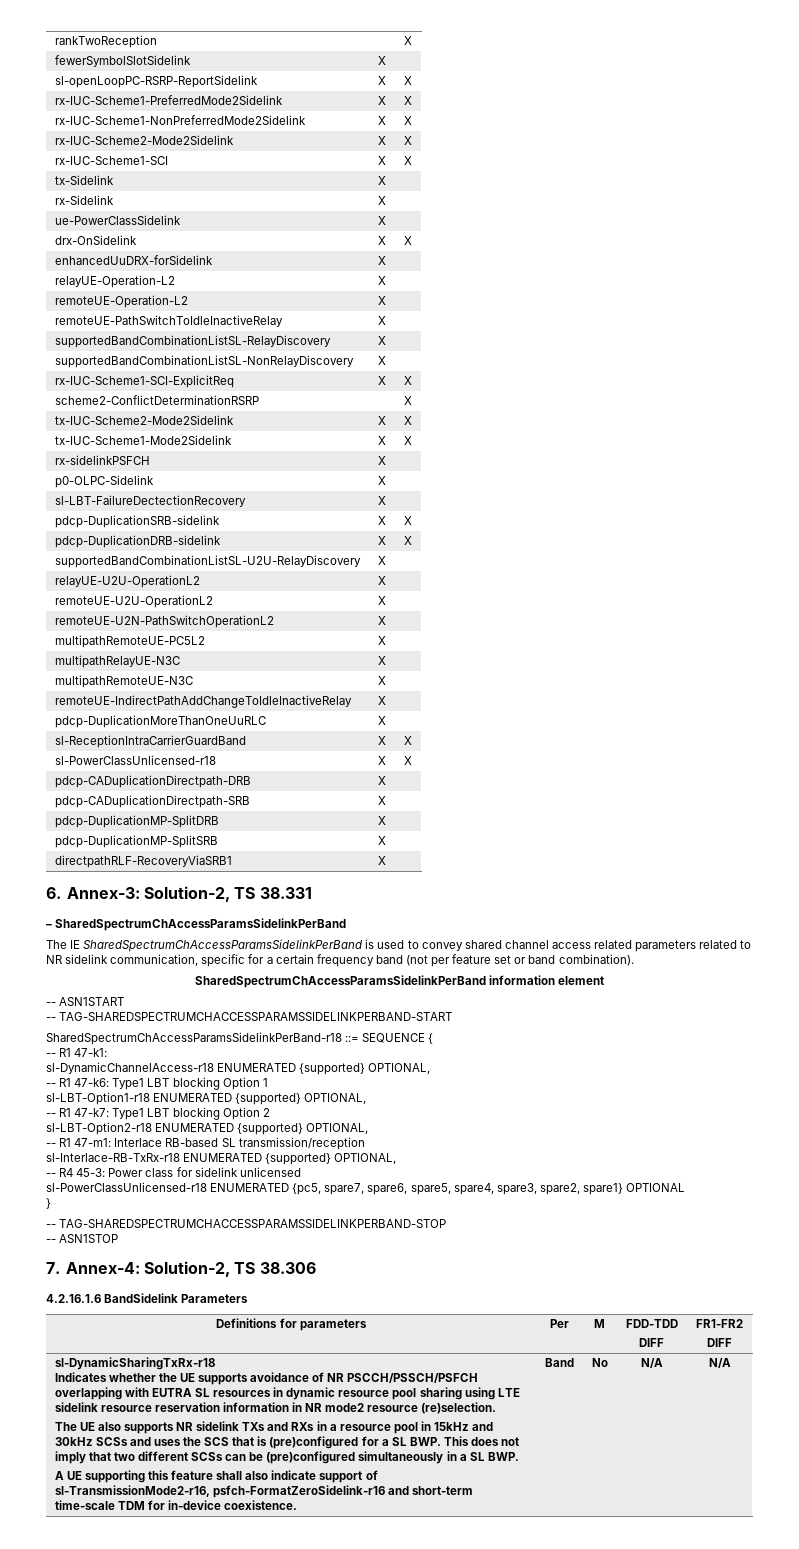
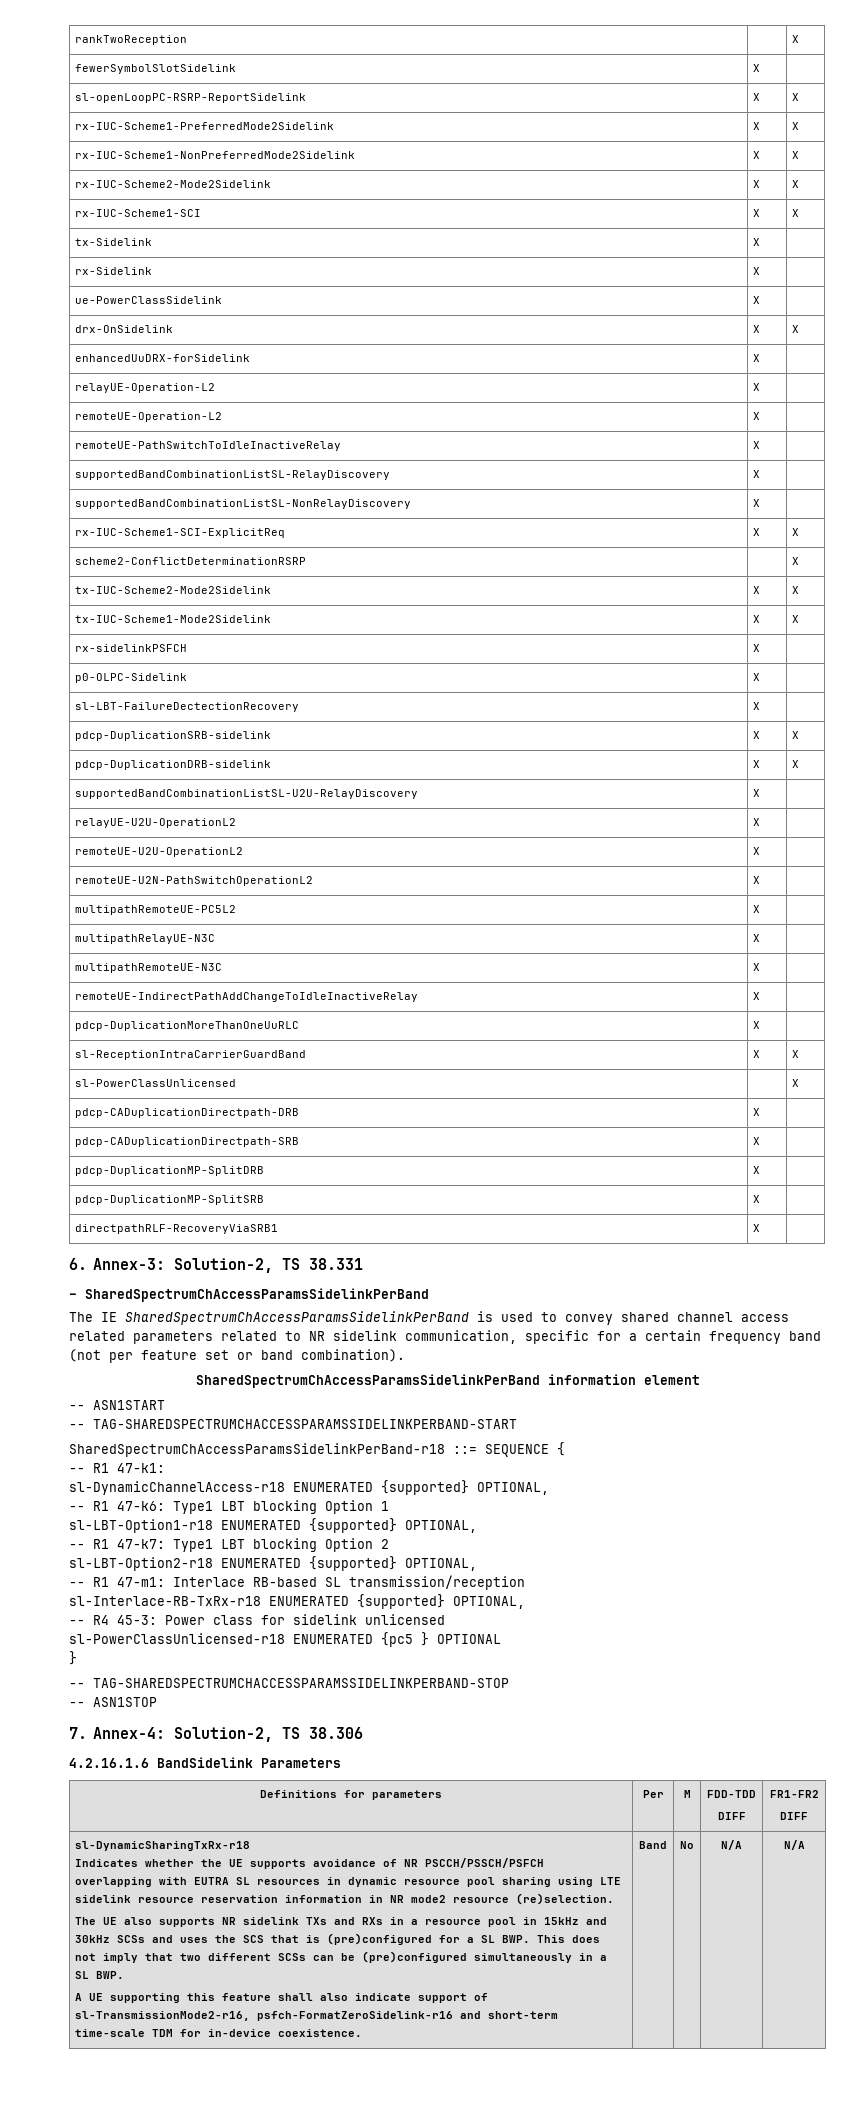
[54,755,216,765] [377,756,386,765] sl-PowerClassUnlicensed-r18 | X -> [75,1079,237,1087] sl-PowerClassUnlicensed |
[292,1183,623,1195] {pc5, spare7, spare6, spare5, spare4, spare3, spare2, spare1} -> [381,1632,429,1647] {pc5 }

